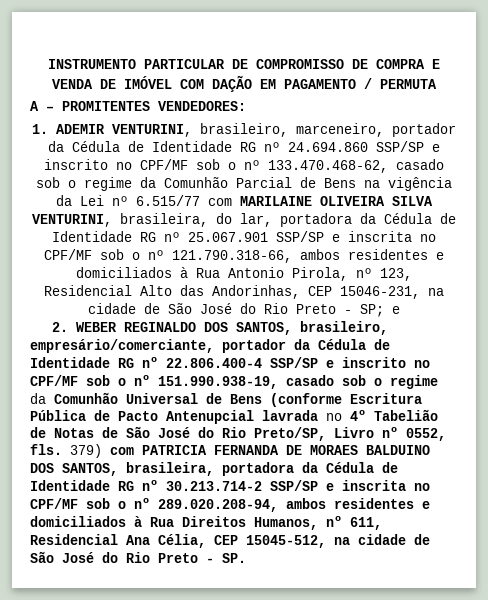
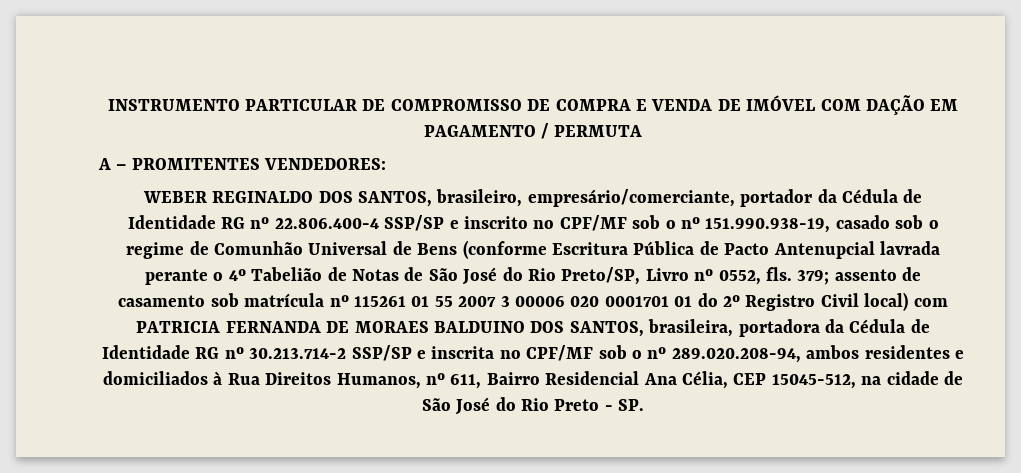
[32,123,456,137] [48,141,440,152] [44,159,444,173] [36,177,452,191] [56,195,433,206] [32,213,456,227] [52,231,436,242] [44,249,444,263] [76,267,412,281] [44,285,444,299] [88,303,400,317] [52,322,69,332] 1. ADEMIR VENTURINI, brasileiro, marceneiro, portador da Cédula de Identidade RG nº 24.694.860 SSP/SP e inscrito no CPF/MF sob o nº 133.470.468-62, casado sob o regime da Comunhão Parcial de Bens na vigência da Lei nº 6.515/77 com MARILAINE OLIVEIRA SILVA VENTURINI, brasileira, do lar, portadora da Cédula de Identidade RG nº 25.067.901 SSP/SP e inscrita no CPF/MF sob o nº 121.790.318-66, ambos residentes e domiciliados à Rua Antonio Pirola, nº 123, Residencial Alto das Andorinhas, CEP 15046-231, na cidade de São José do Rio Preto - SP; e // 2. -> (387, 164) none
[30,393,46,404] da -> [189,241,209,255] de
[326,413,342,421] no -> [144,269,224,285] perante o
[70,444,102,458] 379) -> [797,267,922,285] [118,292,909,311] 379; assento de casamento sob matrícula nº 115261 01 55 2007 3 00006 020 0001701 01 do 2º Registro Civil local)
(382, 523) none -> [486,372,540,385] Bairro

